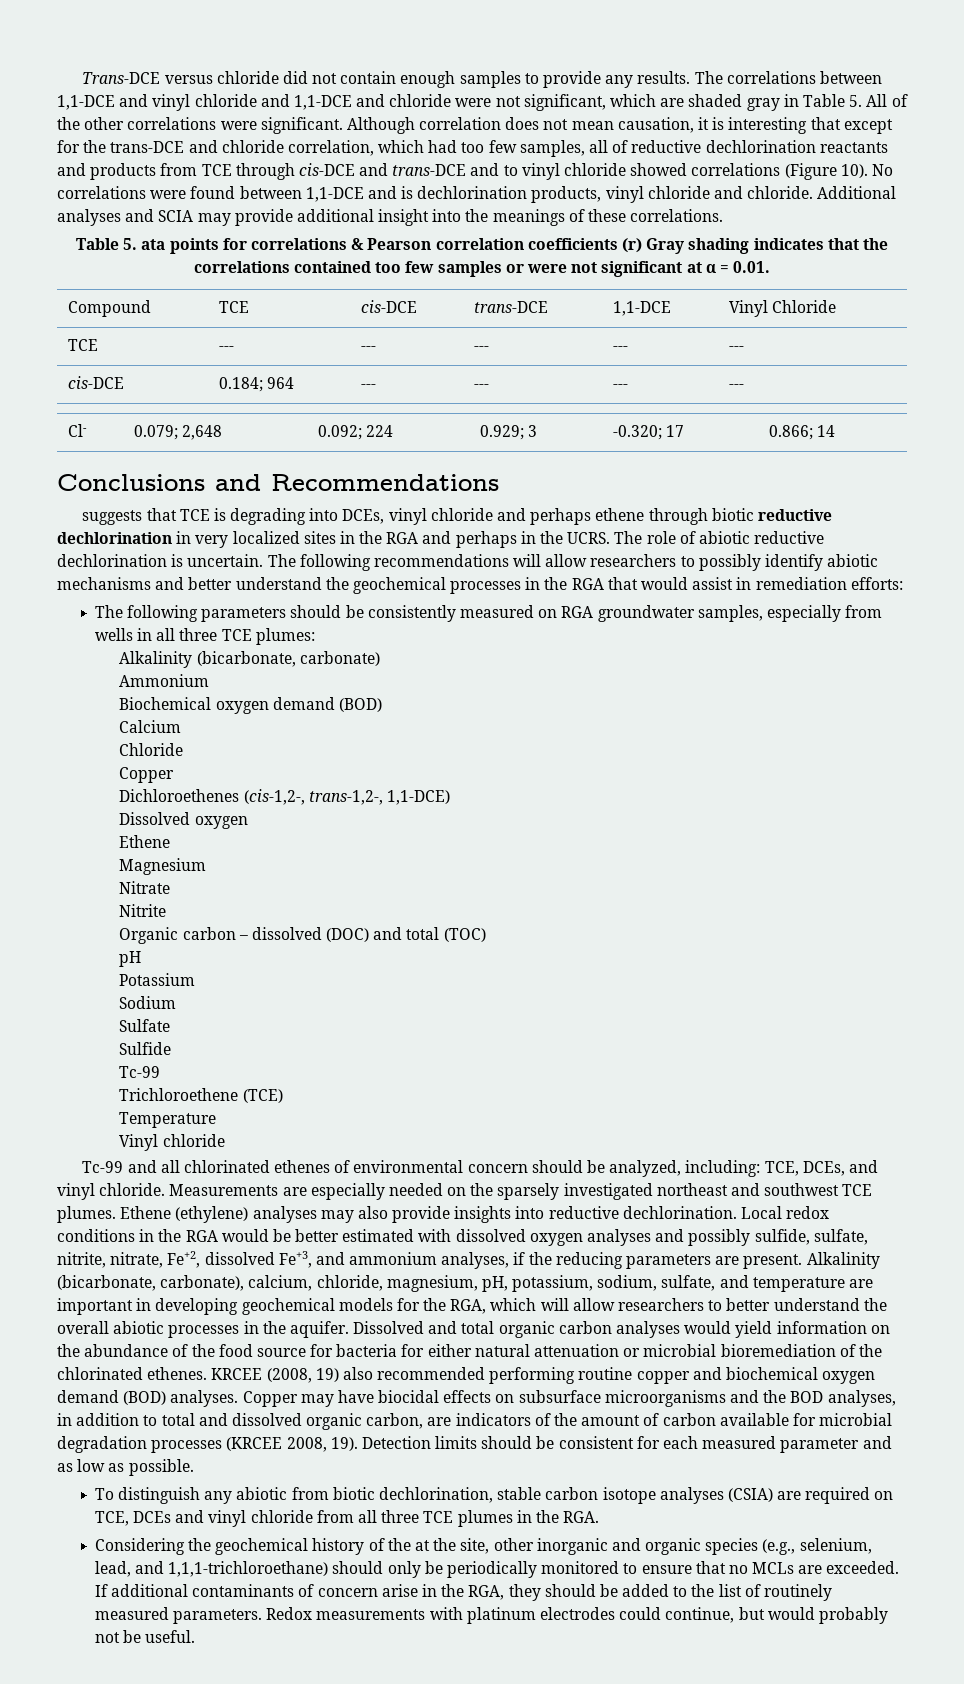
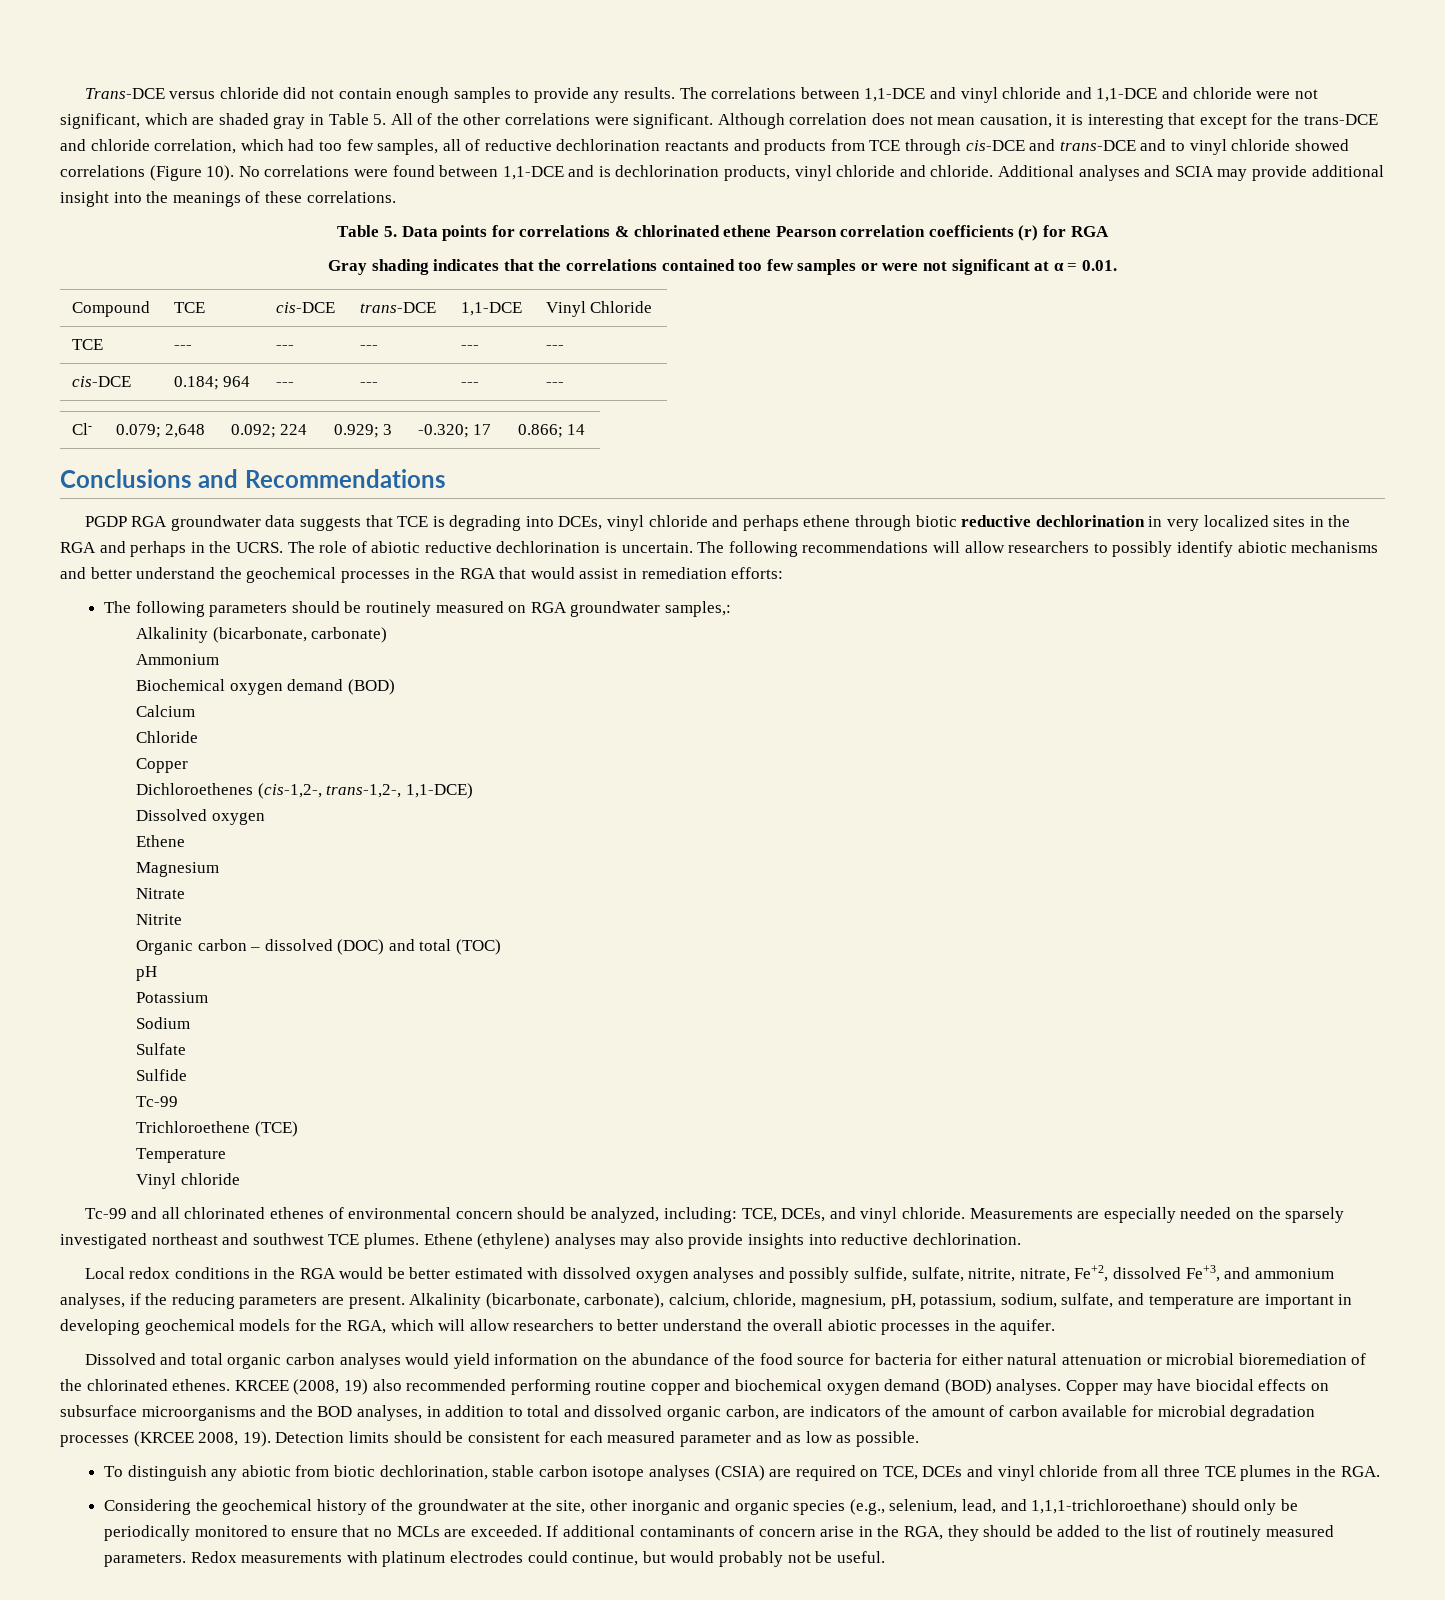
[141,239,166,250] ata -> [401,226,438,237] Data
(365, 244) none -> [633,225,772,237] chlorinated ethene
(642, 245) none -> [1043,225,1109,237] for RGA //
(499, 482) none -> [84,515,296,531] PGDP RGA groundwater data
[367,605,456,622] consistently -> [365,601,431,617] routinely
[697,605,883,622] [94,628,315,645] samples, especially from wells in all three TCE plumes: -> [664,601,731,617] samples,:
(737, 1212) none -> (1021, 1239) //
(349, 1329) none -> (1056, 1327) //
(411, 1544) none -> [417,1499,508,1515] groundwater

